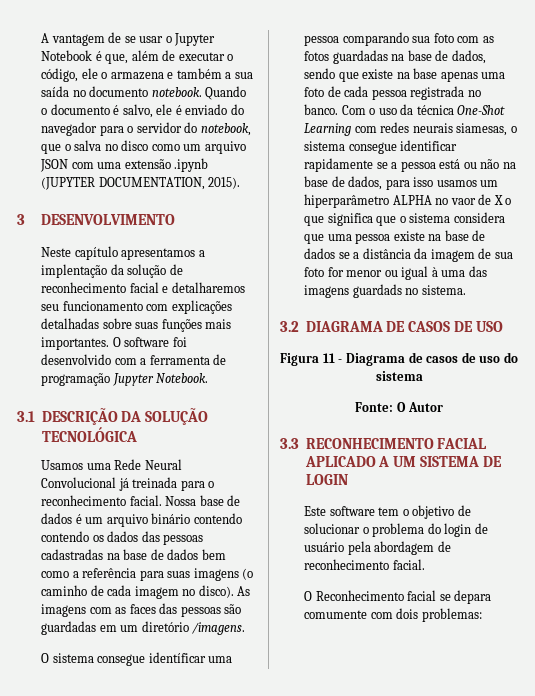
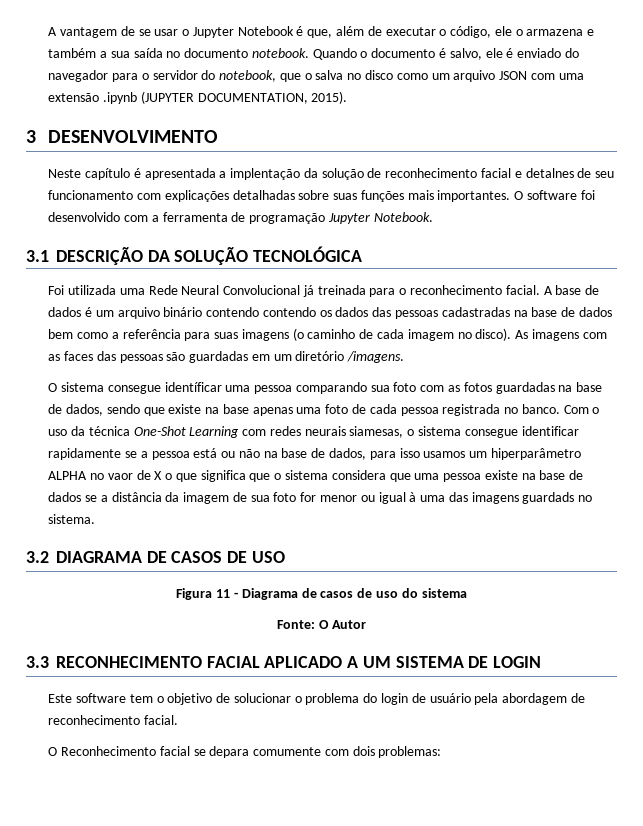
[121,248,196,260] apresentamos -> [133,168,216,180] é apresentada
[171,282,245,293] detalharemos -> [525,168,592,178] detalnes de
[41,460,84,470] Usamos -> [48,285,116,295] Foi utilizada
[165,496,197,506] Nossa -> [543,286,553,295] A

